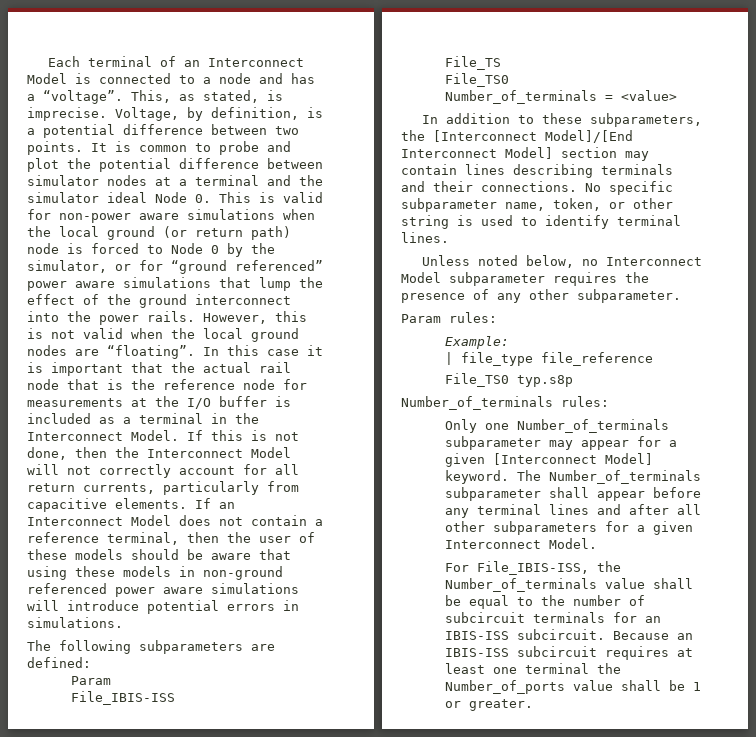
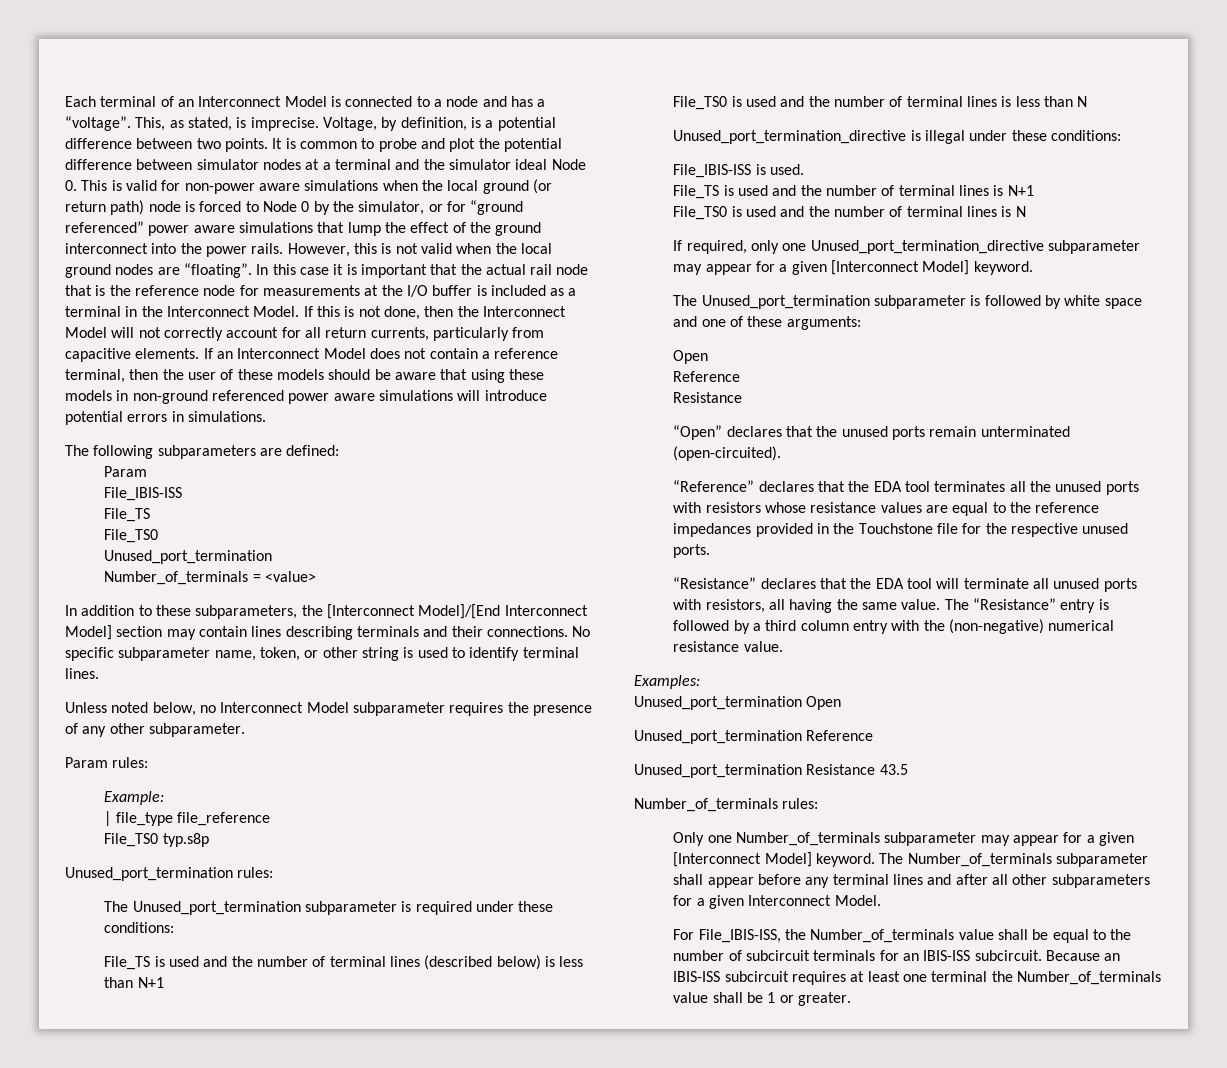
(510, 80) none -> [104,550,273,564] // Unused_port_termination
(574, 381) none -> [65,867,274,881] [104,901,554,915] [104,922,175,933] [104,955,584,970] [104,977,164,988] [673,96,1088,110] [673,130,1122,144] [673,164,805,178] [673,185,1034,199] [673,206,1026,220] [673,240,1141,254] [673,260,1033,275] [673,295,1142,309] [673,316,861,330] [673,350,709,364] [673,371,741,382] [673,392,743,403] [673,425,1070,440] [673,446,782,461] [673,480,1139,495] [673,502,1100,516] [673,523,1129,537] [673,544,711,558] [673,577,1137,592] [673,598,1109,613] [673,619,1115,634] [673,641,783,652] [634,675,700,689] [634,696,842,710] [634,730,874,744] [634,764,908,778] // Unused_port_termination rules: // The Unused_port_termination subparameter is required under these conditions: // File_TS is used and the number of terminal lines (described below) is less than N+1 // File_TS0 is used and the number of terminal lines is less than N // Unused_port_termination_directive is illegal under these conditions: // File_IBIS-ISS is used. // File_TS is used and the number of terminal lines is N+1 // File_TS0 is used and the number of terminal lines is N // If required, only one Unused_port_termination_directive subparameter may appear for a given [Interconnect Model] keyword. // The Unused_port_termination subparameter is followed by white space and one of these arguments: // Open // Reference // Resistance // “Open” declares that the unused ports remain unterminated (open-circuited). // “Reference” declares that the EDA tool terminates all the unused ports with resistors whose resistance values are equal to the reference impedances provided in the Touchstone file for the respective unused ports. // “Resistance” declares that the EDA tool will terminate all unused ports with resistors, all having the same value. The “Resistance” entry is followed by a third column entry with the (non-negative) numerical resistance value. // Examples: // Unused_port_termination Open // Unused_port_termination Reference // Unused_port_termination Resistance 43.5
[445,680,566,694] Number_of_ports -> [1017,971,1162,985] Number_of_terminals

